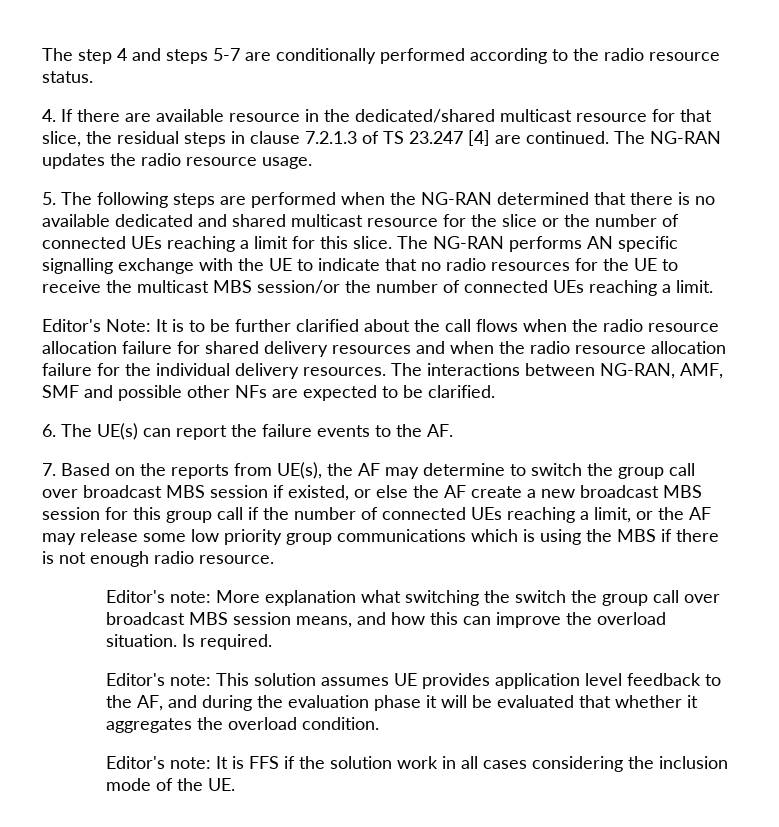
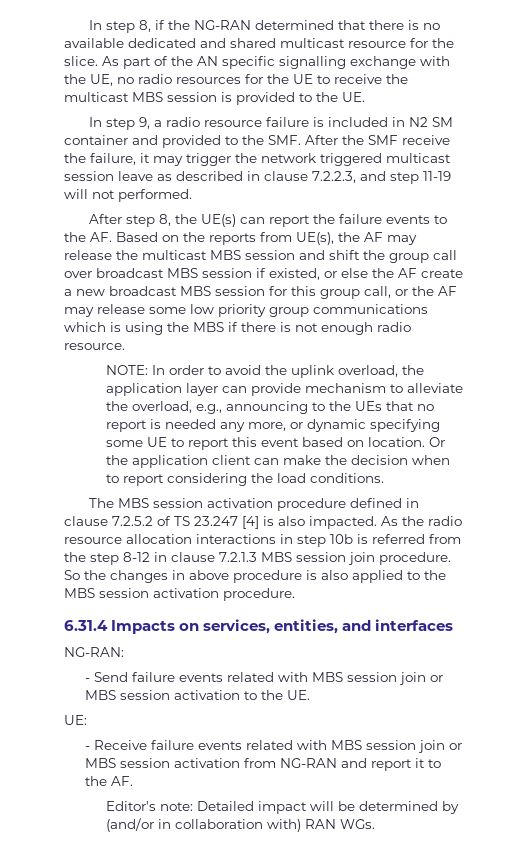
[42,48,720,64] [42,71,93,83] [42,109,712,123] [42,130,721,147] [42,153,312,169] [42,192,385,208] The step 4 and steps 5-7 are conditionally performed according to the radio resource status. // 4. If there are available resource in the dedicated/shared multicast resource for that slice, the residual steps in clause 7.2.1.3 of TS 23.247 [4] are continued. The NG-RAN updates the radio resource usage. // 5. The following steps are performed when -> [88,20,165,33] In step 8, if
[502,214,679,227] [42,236,582,252] slice or the number of connected UEs reaching a limit for this slice. The NG-RAN performs -> [64,56,193,69] slice. As part of the
[269,258,417,271] UE to indicate that -> [90,74,113,86] UE,
[257,280,713,296] [42,319,719,332] [42,341,726,357] [42,363,723,379] [42,385,495,401] [42,424,92,437] session/or the number of connected UEs reaching a limit. // Editor's Note: It is to be further clarified about the call flows when the radio resource allocation failure for shared delivery resources and when the radio resource allocation failure for the individual delivery resources. The interactions between NG-RAN, AMF, SMF and possible other NFs are expected to be clarified. // 6. The -> [167,92,365,105] [88,117,453,130] [64,135,450,148] [64,153,451,166] [64,171,451,184] [64,189,192,202] [88,214,197,227] session is provided to the UE. // In step 9, a radio resource failure is included in N2 SM container and provided to the SMF. After the SMF receive the failure, it may trigger the network triggered multicast session leave as described in clause 7.2.2.3, and step 11-19 will not performed. // After step 8, the
[42,463,56,476] // 7. -> (112, 237) none
[423,463,582,476] determine to switch -> [64,250,360,260] release the multicast MBS session and shift
[217,507,631,523] call if the number of connected UEs reaching a limit, -> [364,286,391,298] call,
[106,590,721,606] [106,612,667,628] [106,634,273,650] [106,673,722,689] [106,695,699,711] [106,717,380,733] [106,756,729,772] [106,778,236,791] Editor's note: More explanation what switching the switch the group call over broadcast MBS session means, and how this can improve the overload situation. Is required. // Editor's note: This solution assumes UE provides application level feedback to the AF, and during the evaluation phase it will be evaluated that whether it aggregates the overload condition. // Editor's note: It is FFS if the solution work in all cases considering the inclusion mode of the UE. -> [105,365,424,378] [105,383,463,396] [105,401,434,414] [105,419,440,432] [105,437,445,450] [105,455,450,468] [105,473,384,486] [88,498,419,511] [64,516,462,529] [64,534,461,547] [64,552,451,565] [64,570,446,583] [64,588,295,601] [64,619,454,634] [64,647,124,657] [84,672,443,685] [84,690,310,700] [64,715,87,725] [84,740,462,753] [84,758,441,771] [84,776,133,786] [105,801,459,814] [105,818,375,832] NOTE: In order to avoid the uplink overload, the application layer can provide mechanism to alleviate the overload, e.g., announcing to the UEs that no report is needed any more, or dynamic specifying some UE to report this event based on location. Or the application client can make the decision when to report considering the load conditions. // The MBS session activation procedure defined in clause 7.2.5.2 of TS 23.247 [4] is also impacted. As the radio resource allocation interactions in step 10b is referred from the step 8-12 in clause 7.2.1.3 MBS session join procedure. So the changes in above procedure is also applied to the MBS session activation procedure. // 6.31.4 Impacts on services, entities, and interfaces // NG-RAN: // - Send failure events related with MBS session join or MBS session activation to the UE. // UE: // - Receive failure events related with MBS session join or MBS session activation from NG-RAN and report it to the AF. // Editor's note: Detailed impact will be determined by (and/or in collaboration with) RAN WGs.

